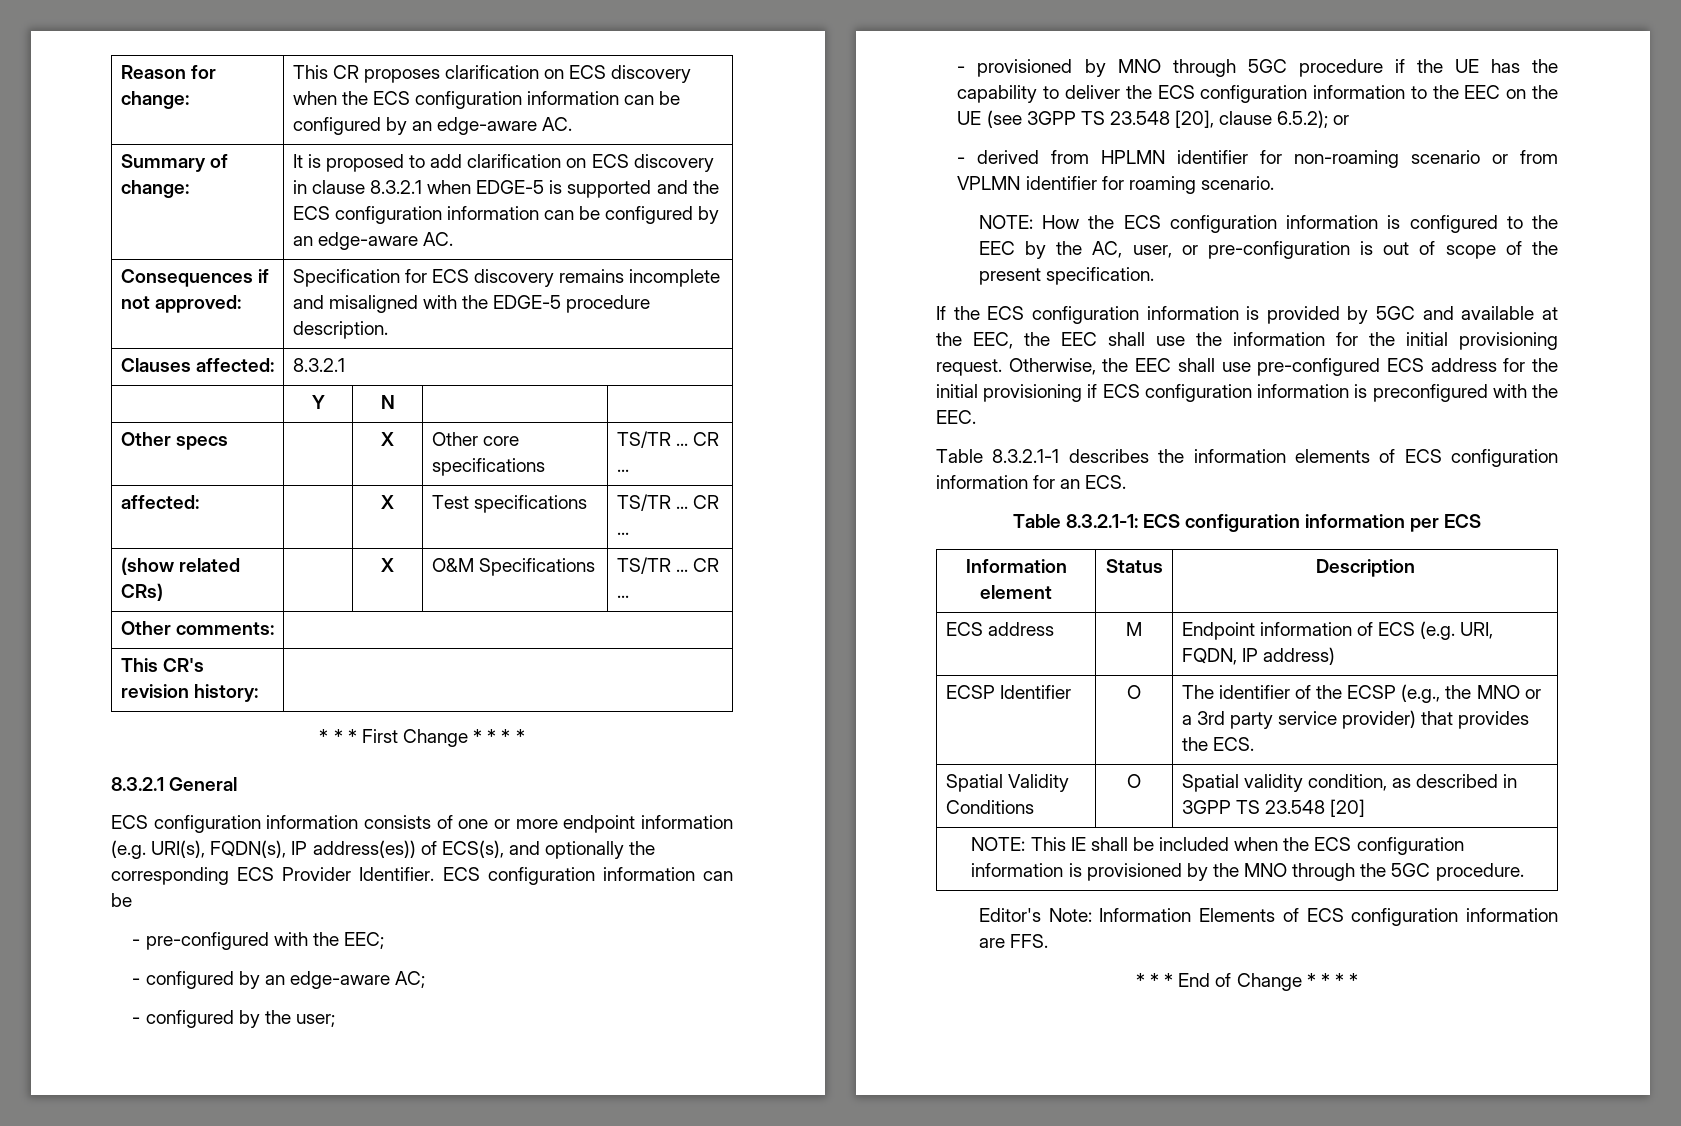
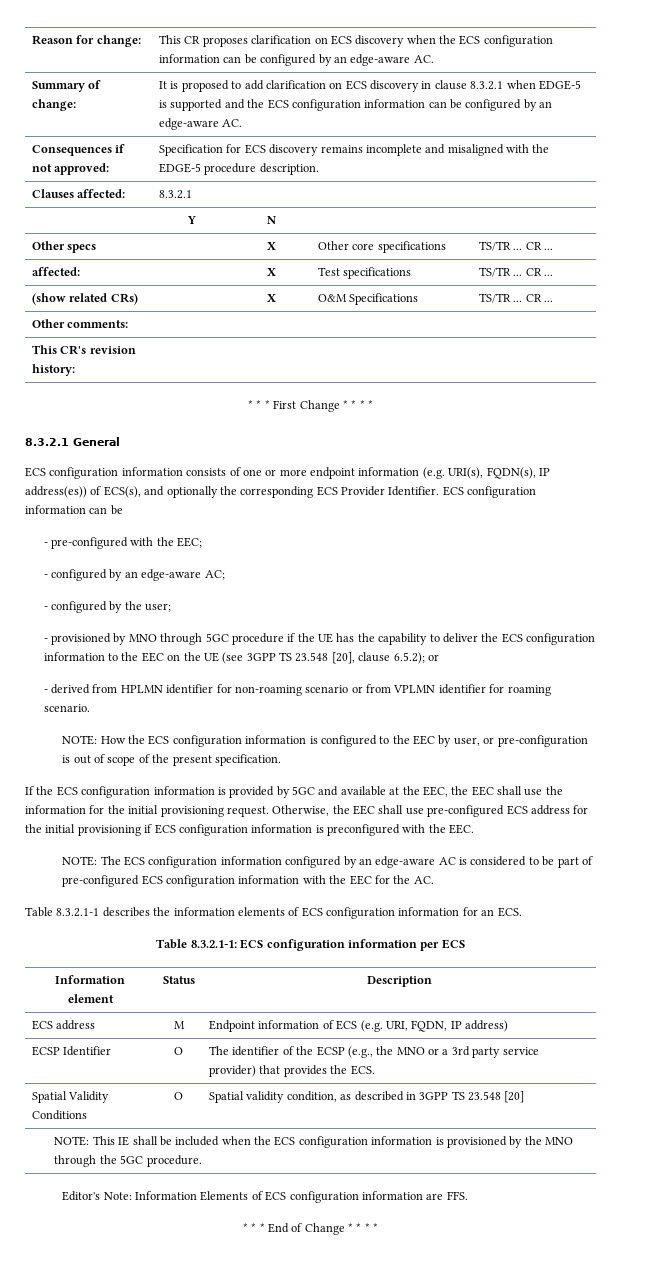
[1056,241,1123,258] the AC, -> (452, 741) none
(976, 417) none -> [62,856,593,868] [62,875,434,887] // NOTE: The ECS configuration information configured by an edge-aware AC is considered to be part of pre-configured ECS configuration information with the EEC for the AC.

